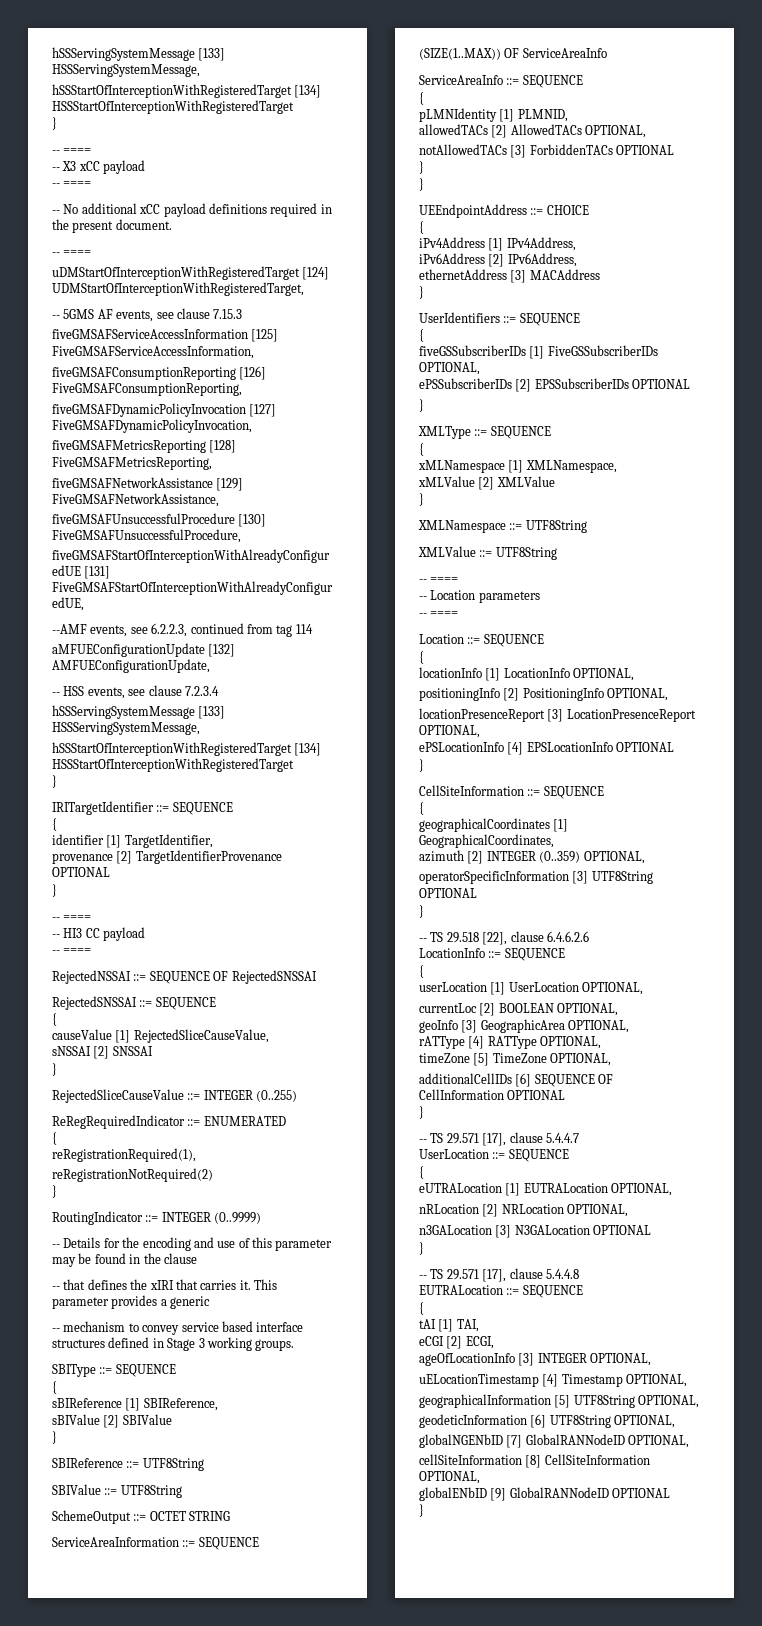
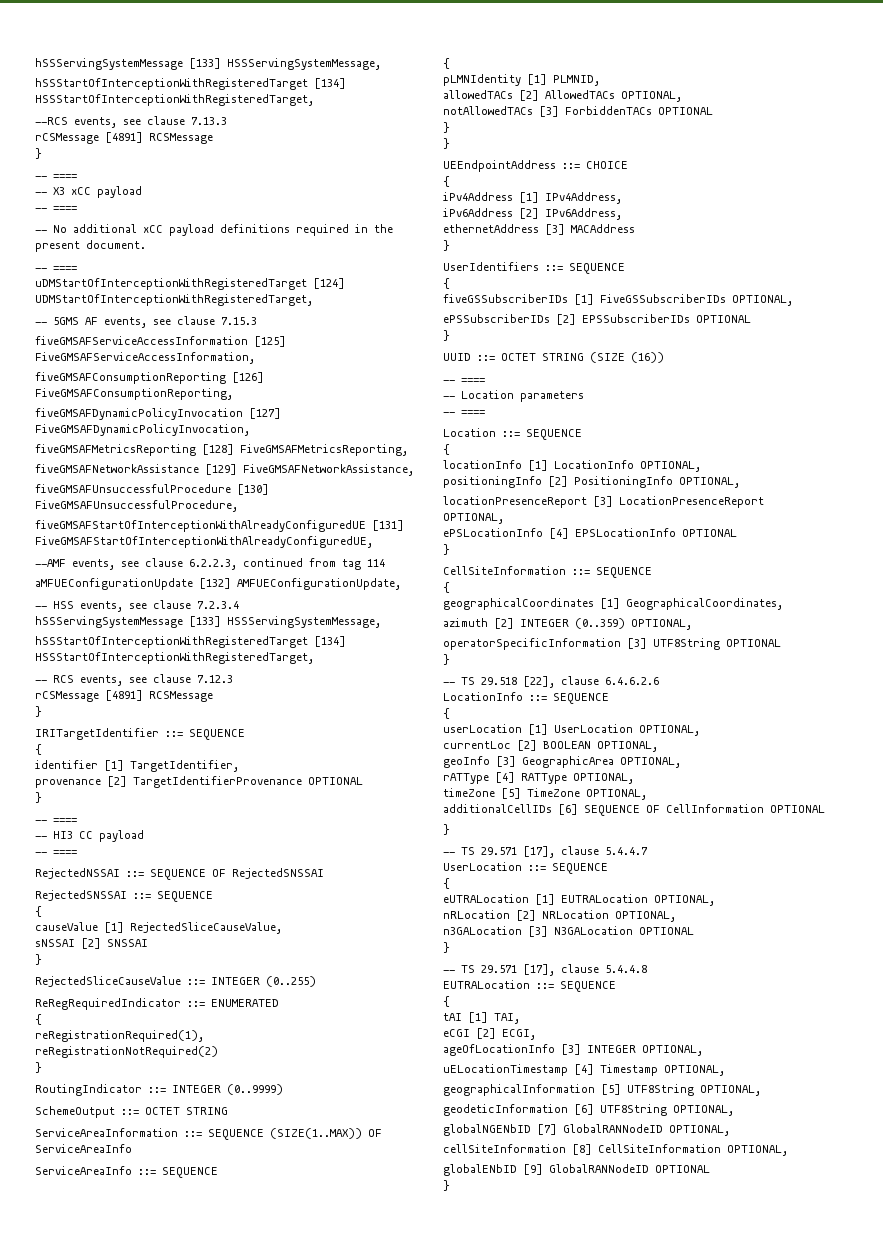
[52,47,226,61] [52,64,200,77] [52,84,322,98] [52,100,294,114] hSSServingSystemMessage [133] HSSServingSystemMessage, // hSSStartOfInterceptionWithRegisteredTarget [134] HSSStartOfInterceptionWithRegisteredTarget -> [35,58,381,70] [35,78,346,90] [35,94,314,106] [35,116,227,128] [35,132,213,144] hSSServingSystemMessage [133] HSSServingSystemMessage, // hSSStartOfInterceptionWithRegisteredTarget [134] HSSStartOfInterceptionWithRegisteredTarget, // --RCS events, see clause 7.13.3 // rCSMessage [4891] RCSMessage
(148, 630) none -> [145,558,183,567] clause
[52,758,294,772] HSSStartOfInterceptionWithRegisteredTarget -> [35,652,314,664] [35,674,233,686] [35,690,213,702] HSSStartOfInterceptionWithRegisteredTarget, // -- RCS events, see clause 7.12.3 // rCSMessage [4891] RCSMessage
[52,1237,333,1251] [52,1253,197,1267] [52,1279,277,1290] [52,1295,211,1309] [52,1321,304,1335] [52,1337,295,1351] [52,1364,176,1377] [52,1381,57,1394] [52,1398,218,1411] [52,1414,172,1428] [52,1431,57,1444] [52,1458,204,1471] [52,1484,182,1498] // -- Details for the encoding and use of this parameter may be found in the clause // -- that defines the xIRI that carries it. This parameter provides a generic // -- mechanism to convey service based interface structures defined in Stage 3 working groups. // SBIType ::= SEQUENCE // { // sBIReference [1] SBIReference, // sBIValue [2] SBIValue // } // SBIReference ::= UTF8String // SBIValue ::= UTF8String -> (283, 1089) none
[418,426,551,439] [419,443,424,456] [418,460,617,473] [418,476,555,490] [419,493,424,506] [418,520,587,533] [418,546,557,560] XMLType ::= SEQUENCE // { // xMLNamespace [1] XMLNamespace, // xMLValue [2] XMLValue // } // XMLNamespace ::= UTF8String // XMLValue ::= UTF8String -> [443,352,664,363] UUID ::= OCTET STRING (SIZE (16))

